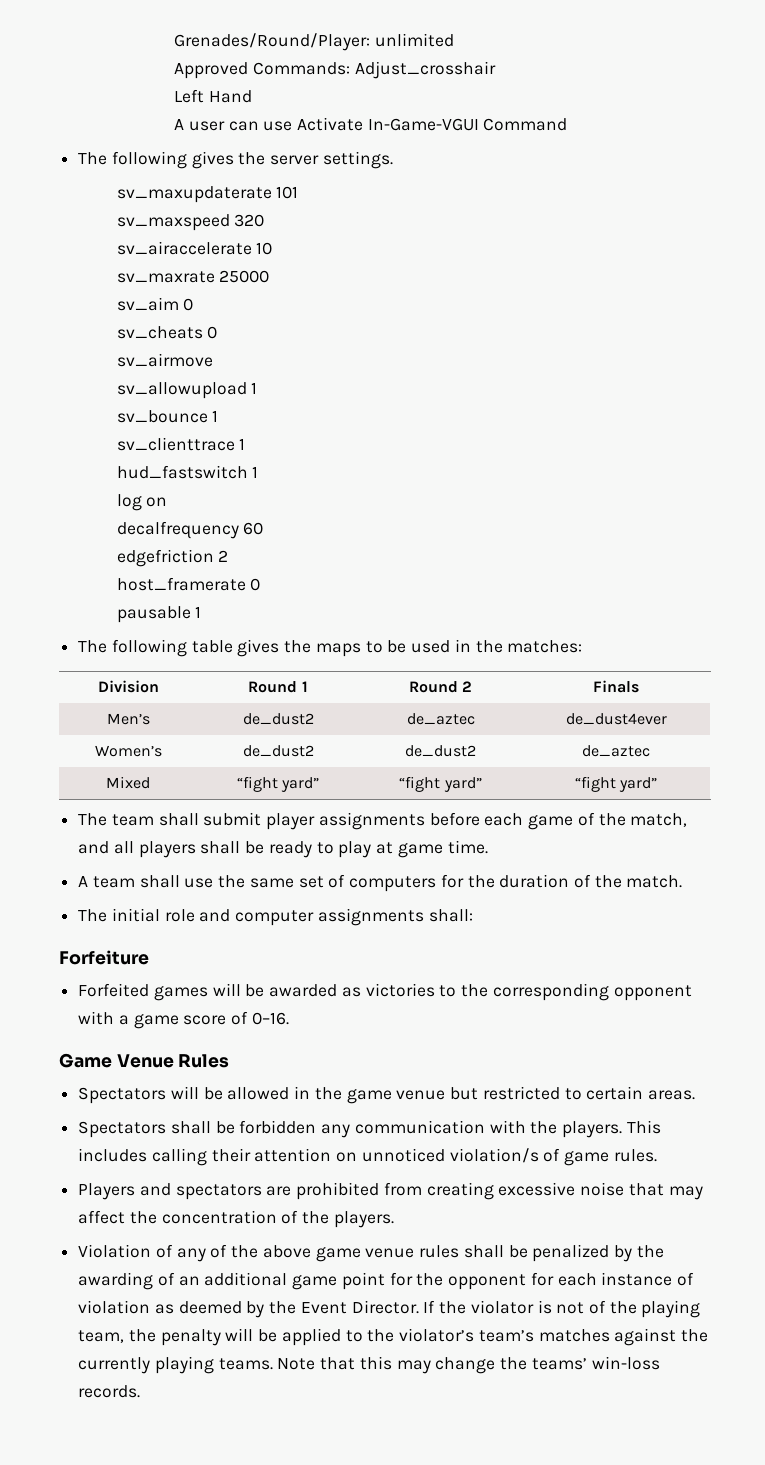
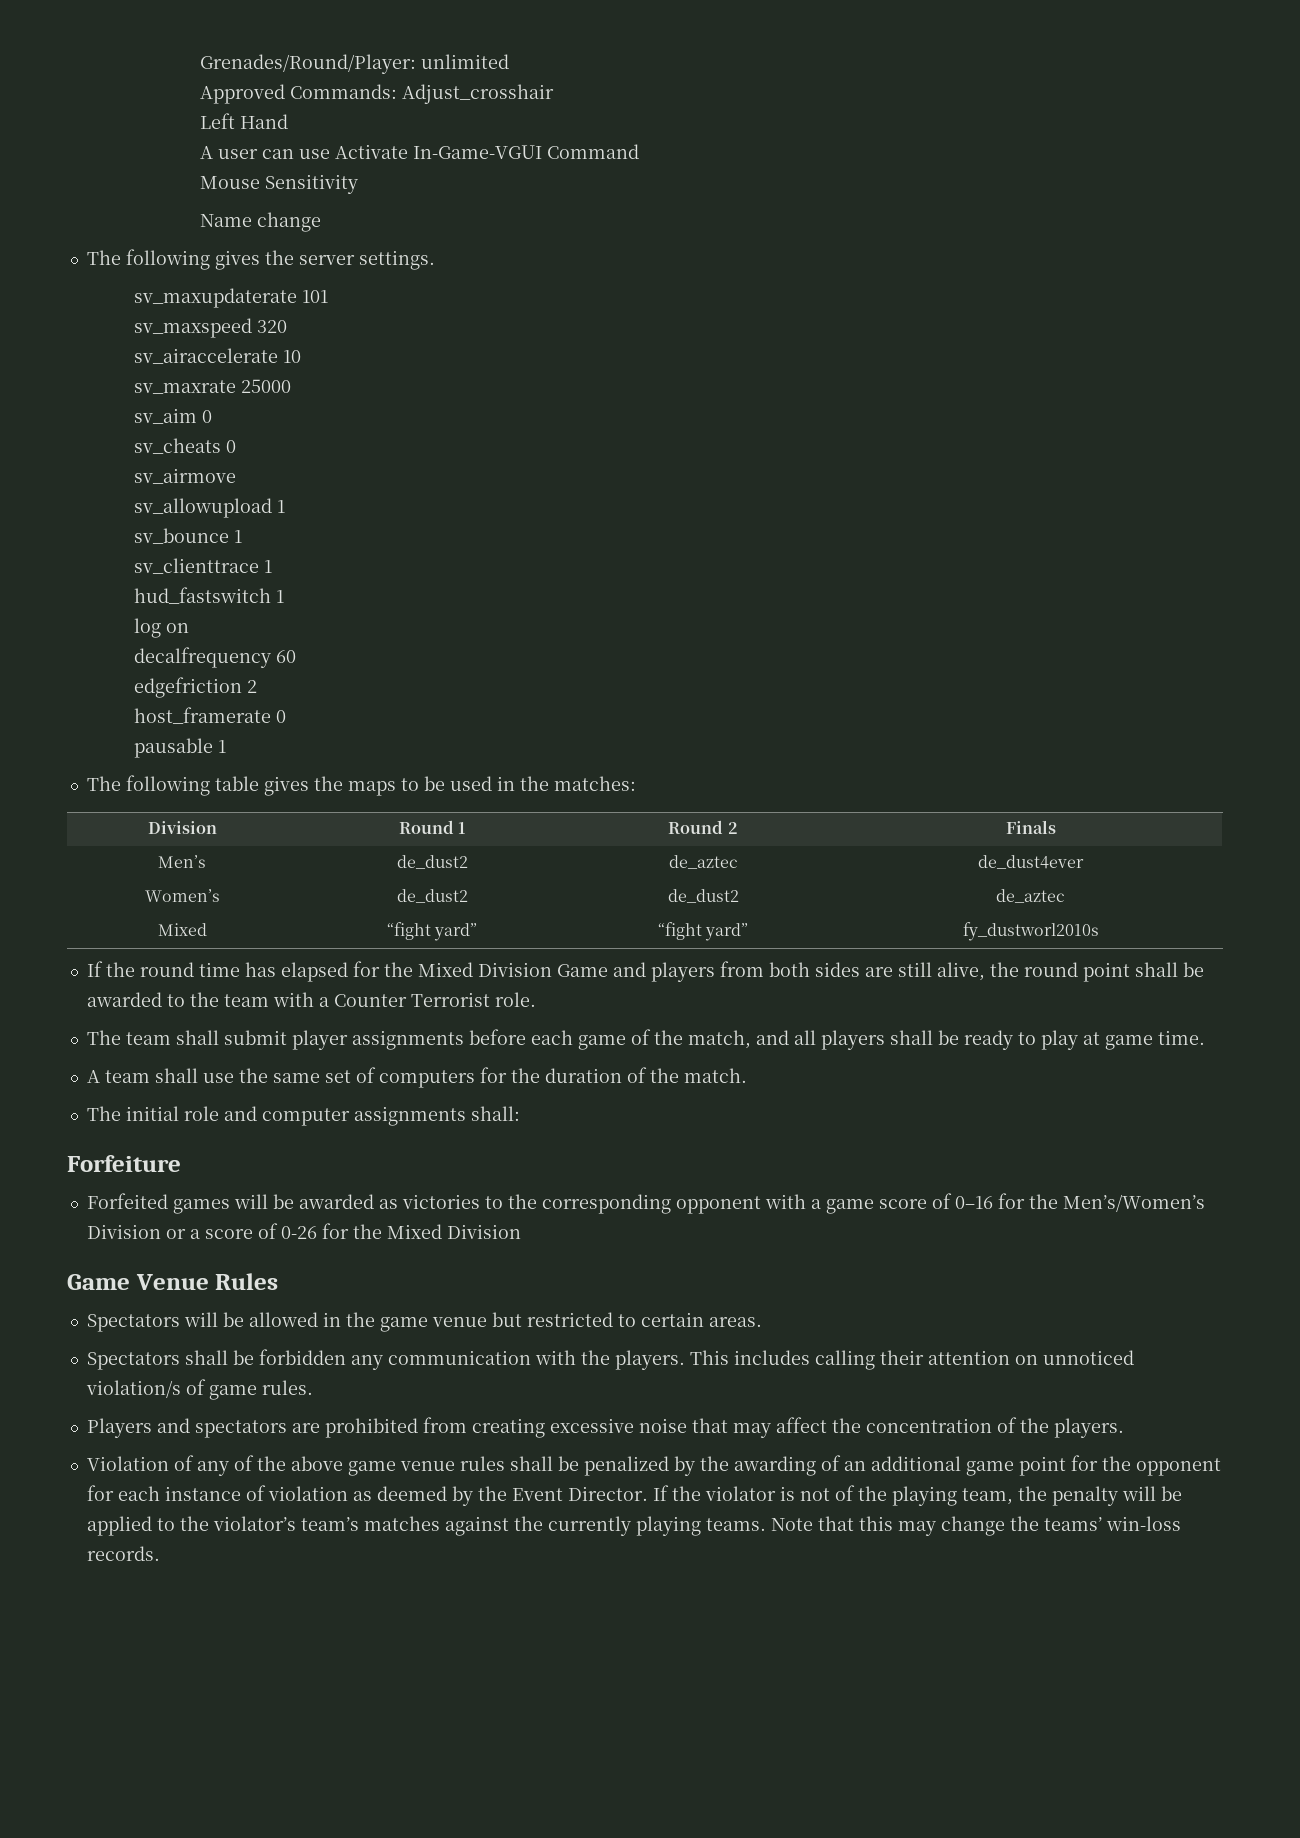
(568, 124) none -> [200,174,359,194] [200,212,322,232] // Mouse Sensitivity // Name change
[574,776,658,792] “fight yard” -> [962,922,1099,941] [86,961,1204,982] [86,992,536,1007] fy_dustworl2010s // If the round time has elapsed for the Mixed Division Game and players from both sides are still alive, the round point shall be awarded to the team with a Counter Terrorist role.
[251,1012,289,1025] 0–16. -> [954,1193,1205,1212] [86,1223,521,1239] 0–16 for the Men’s/Women’s Division or a score of 0-26 for the Mixed Division

